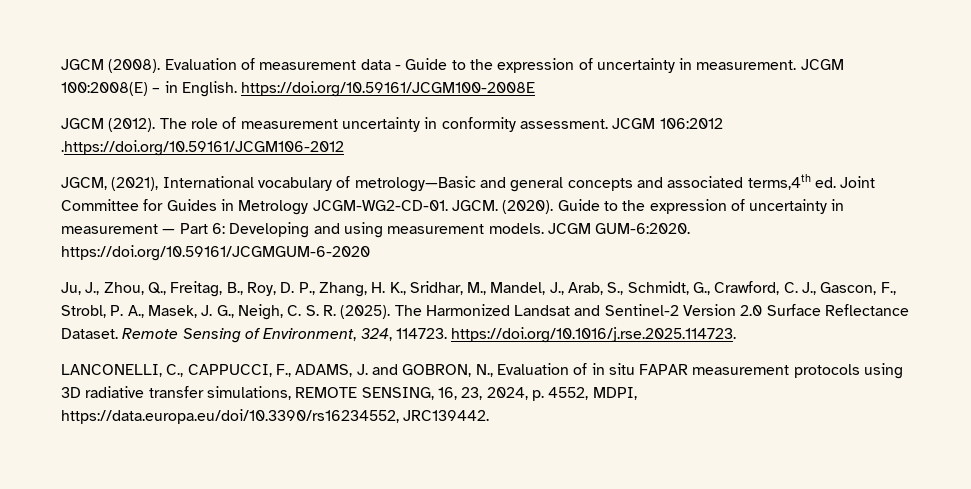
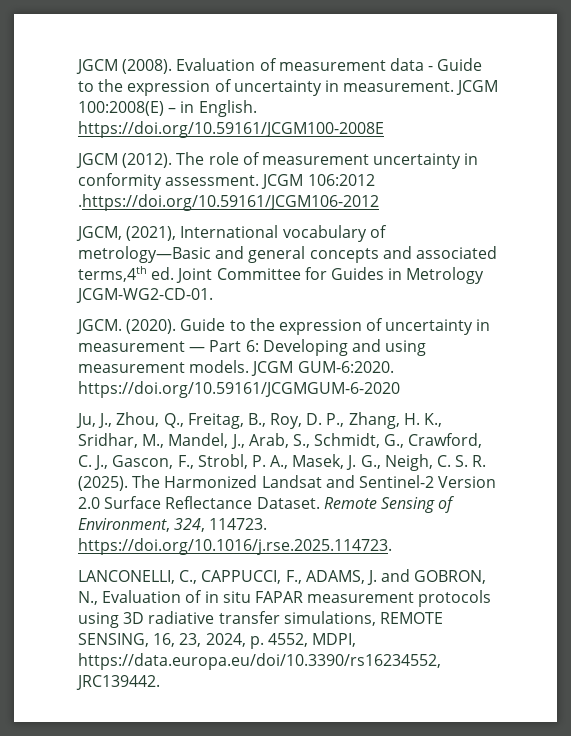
(448, 205) none -> (213, 295) //

